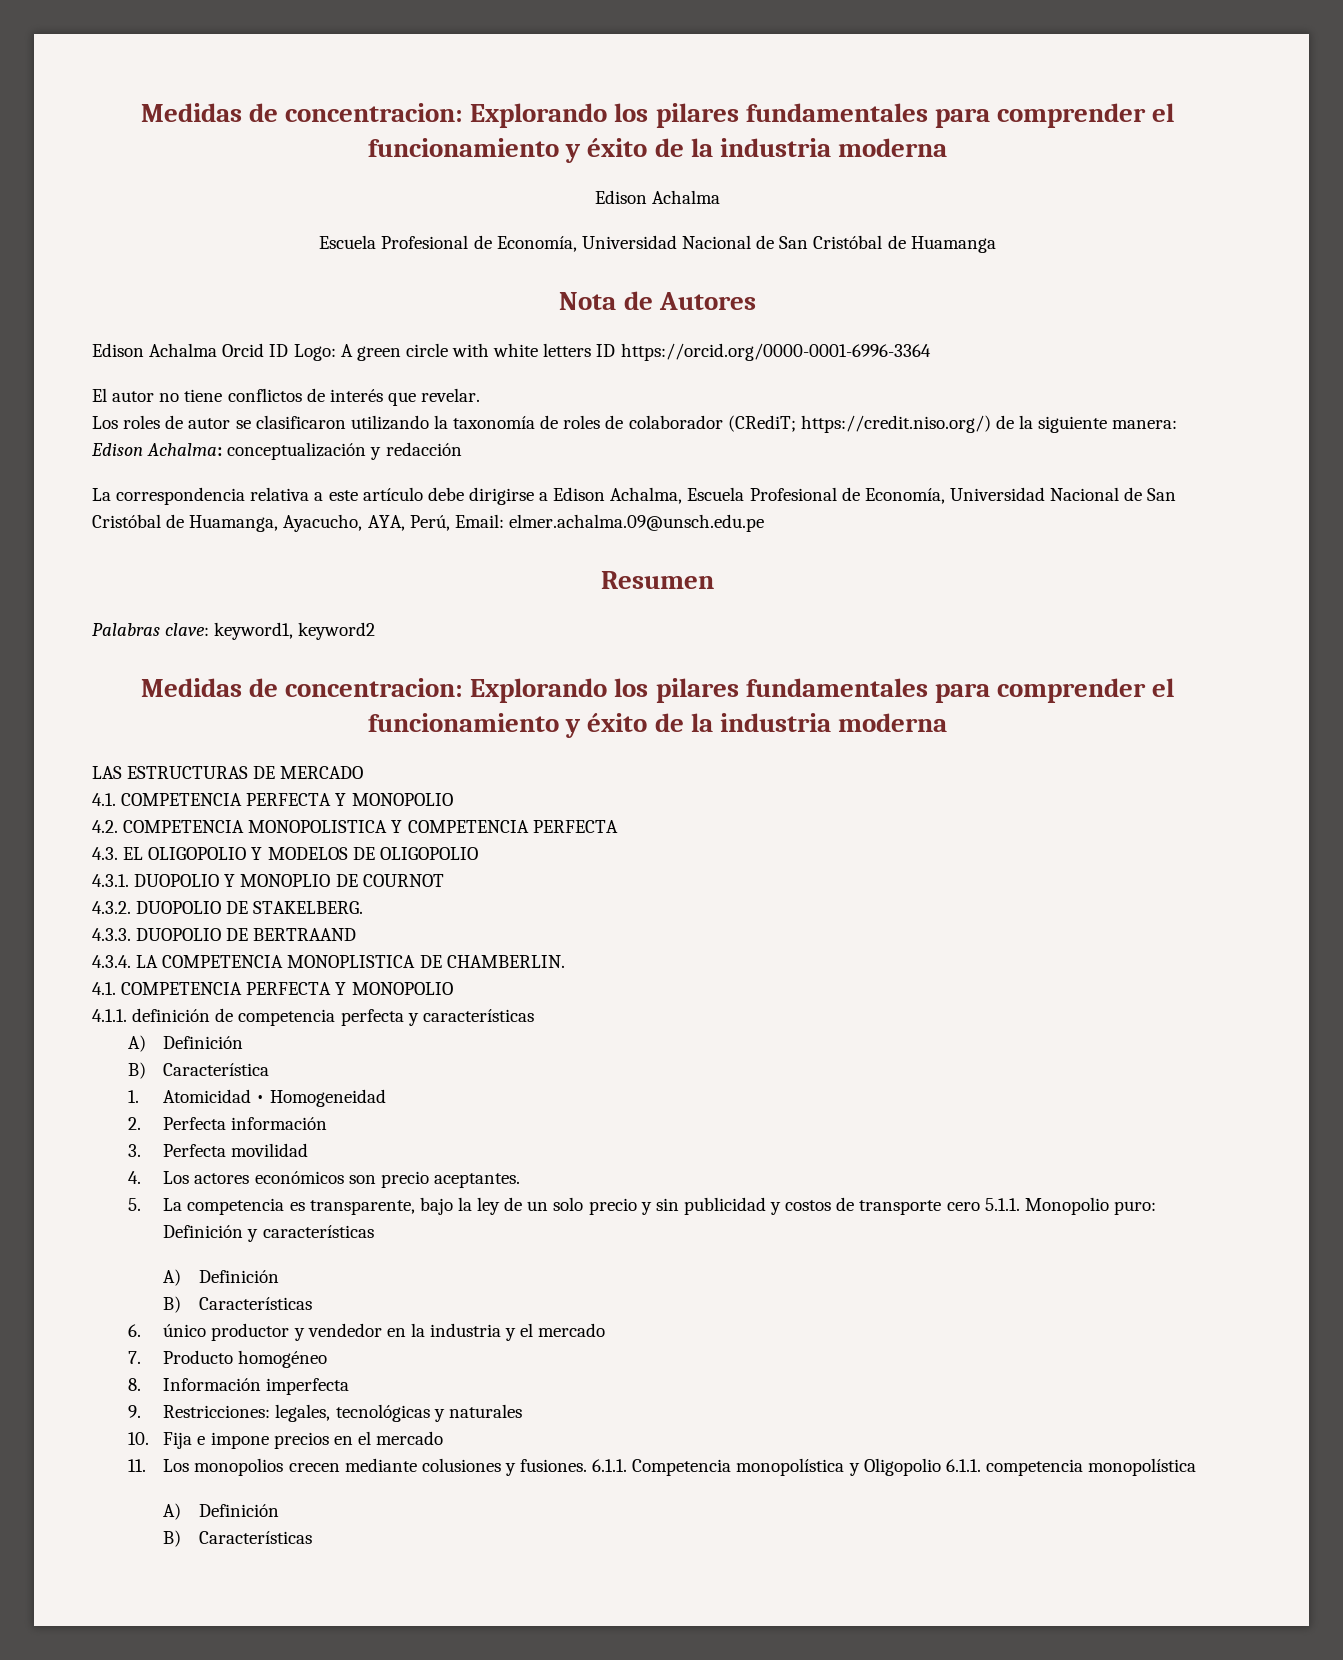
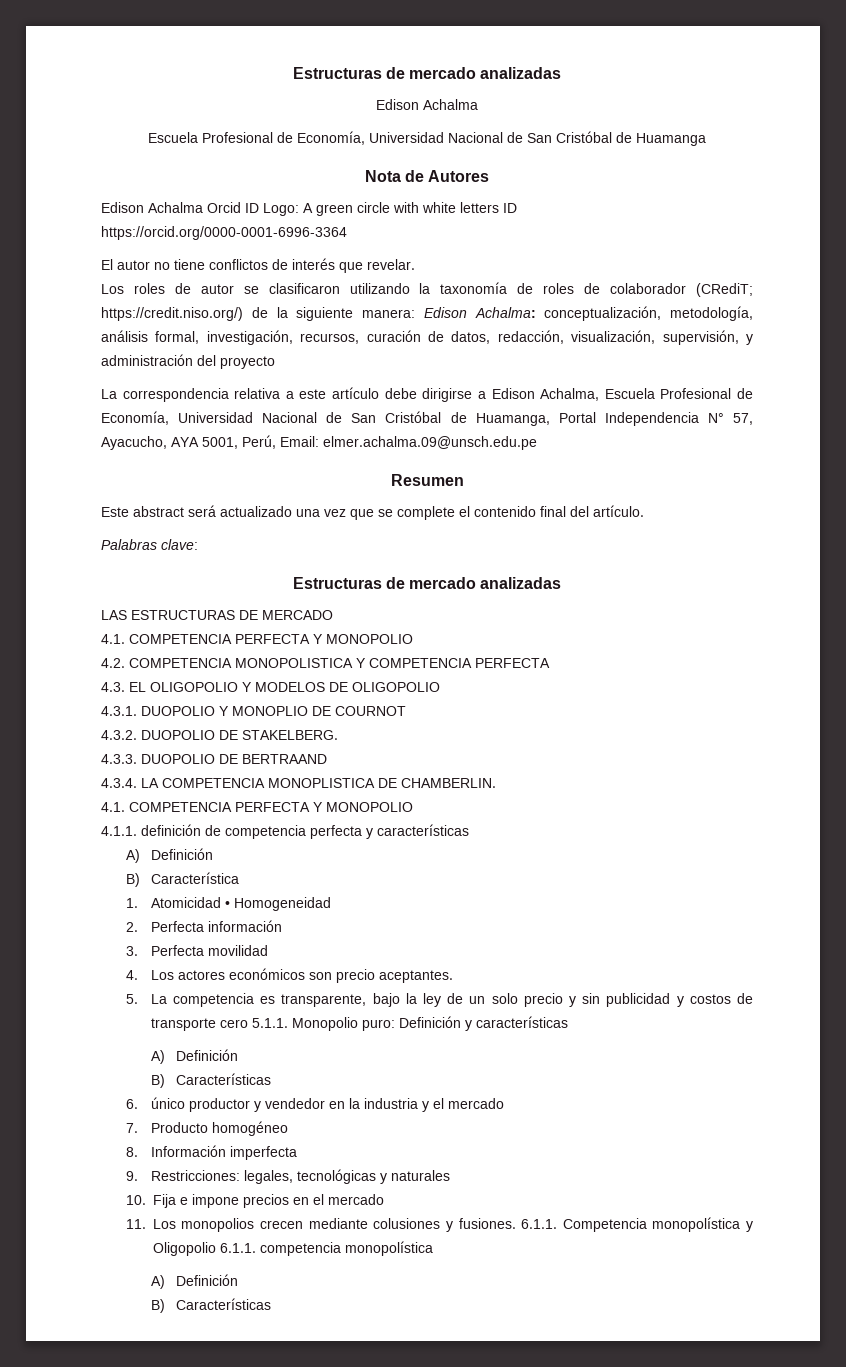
[140,103,1175,128] [368,138,947,163] Medidas de concentracion: Explorando los pilares fundamentales para comprender el funcionamiento y éxito de la industria moderna -> [292,67,562,79] Estructuras de mercado analizadas
[227,442,462,460] conceptualización y redacción -> [544,306,753,321] [101,330,753,345] [101,354,275,369] conceptualización, metodología, análisis formal, investigación, recursos, curación de datos, redacción, visualización, supervisión, y administración del proyecto
[283,514,764,532] [601,571,714,589] [92,622,376,640] [140,678,1175,703] [368,713,947,738] Ayacucho, AYA, Perú, Email: elmer.achalma.09@unsch.edu.pe // Resumen // Palabras clave: keyword1, keyword2 // Medidas de concentracion: Explorando los pilares fundamentales para comprender el funcionamiento y éxito de la industria moderna -> [558,412,753,426] [101,435,537,450] [390,474,464,486] [101,505,644,520] [101,539,198,550] [292,577,562,589] Portal Independencia N° 57, Ayacucho, AYA 5001, Perú, Email: elmer.achalma.09@unsch.edu.pe // Resumen // Este abstract será actualizado una vez que se complete el contenido final del artículo. // Palabras clave: // Estructuras de mercado analizadas

